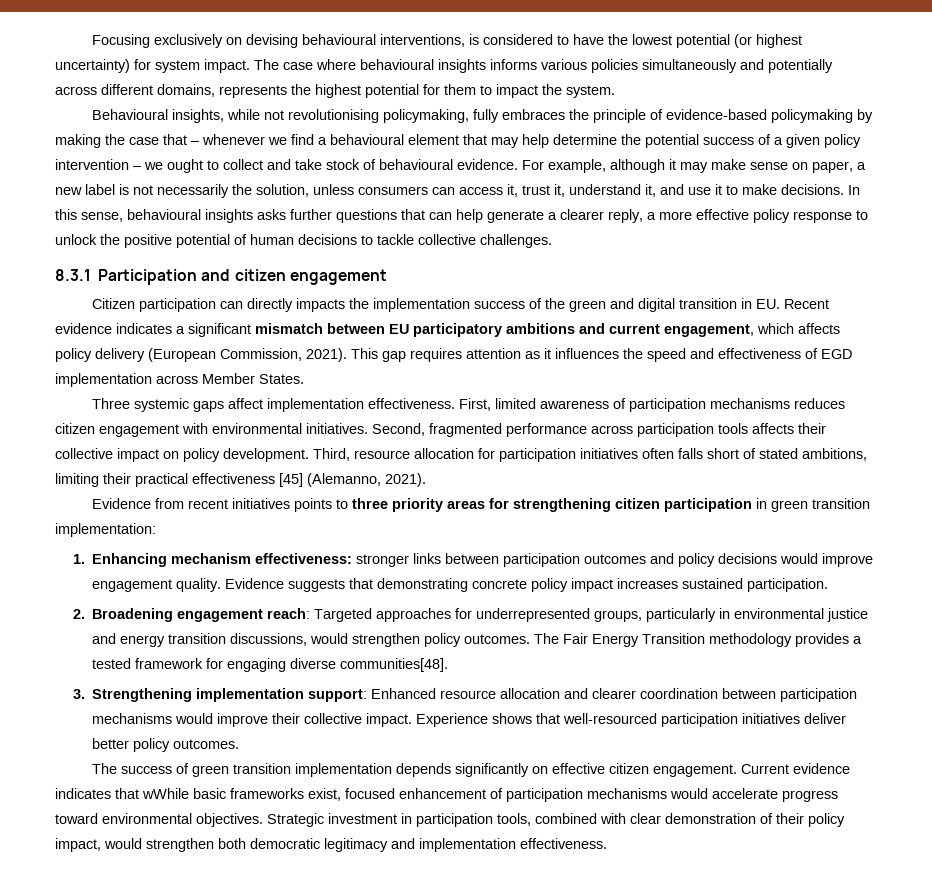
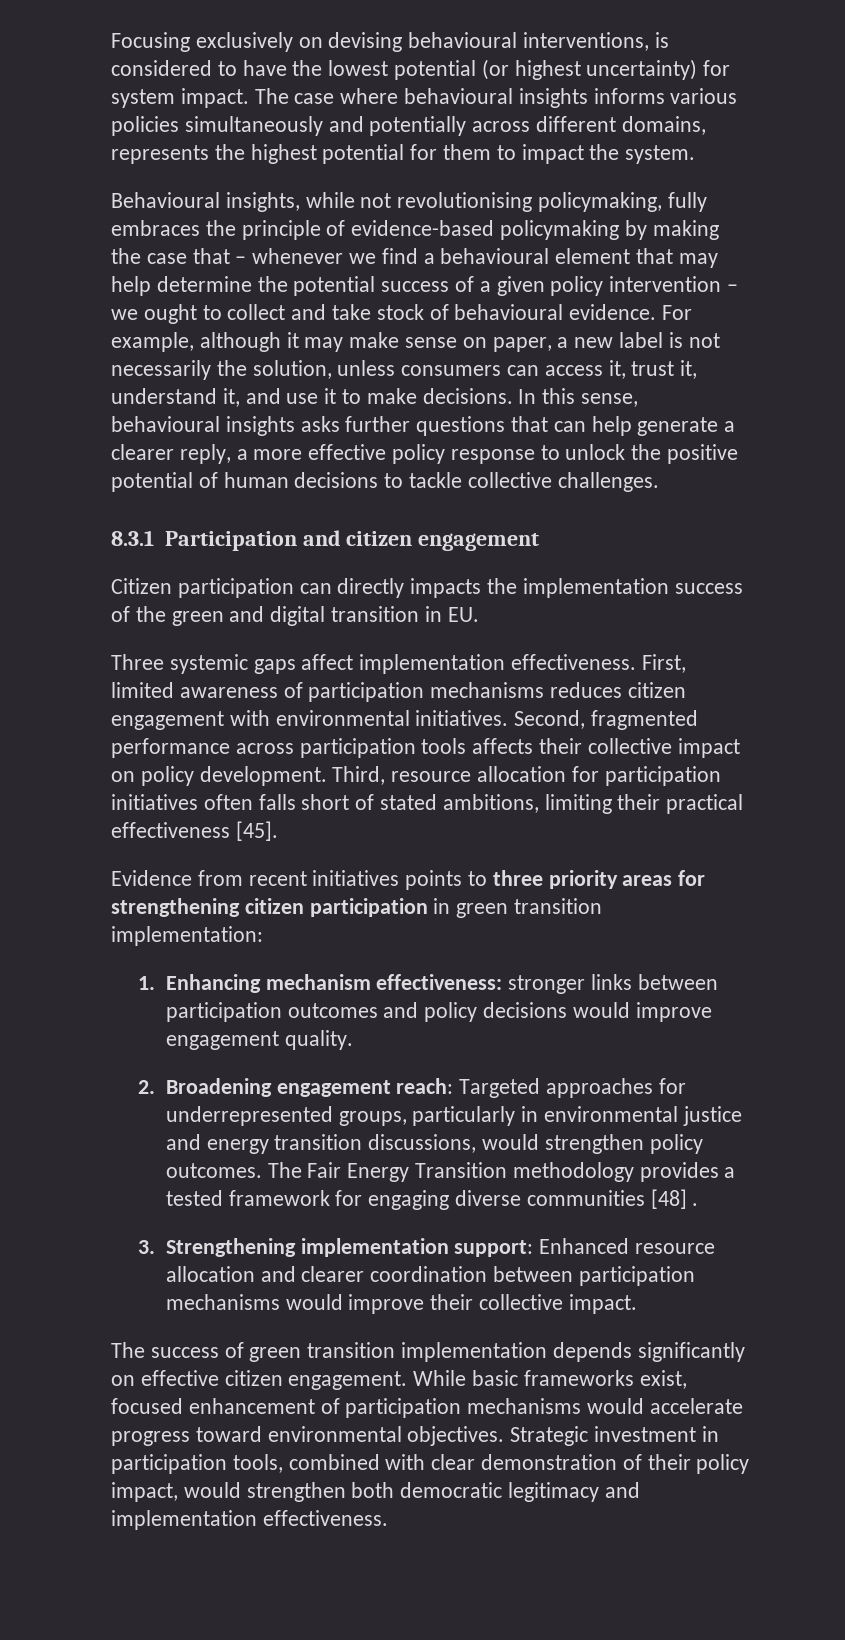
[784,299,830,309] [55,323,840,337] [55,348,852,362] [55,373,304,387] Recent evidence indicates a significant mismatch between EU participatory ambitions and current engagement, which affects policy delivery (European Commission, 2021). This gap requires attention as it influences the speed and effectiveness of EGD implementation across Member States. -> (479, 614) none
[279,473,426,487] [45] (Alemanno, 2021). -> [235,821,278,841] [45].
[225,578,829,592] Evidence suggests that demonstrating concrete policy impact increases sustained participation. -> (353, 1040) none
[340,658,449,672] communities[48]. -> [526,1189,699,1209] communities [48] .
[416,713,847,727] [92,738,240,752] Experience shows that well-resourced participation initiatives deliver better policy outcomes. -> (637, 1304) none
[741,763,851,774] [55,788,189,799] Current evidence indicates that wWhile -> [413,1370,467,1386] While

